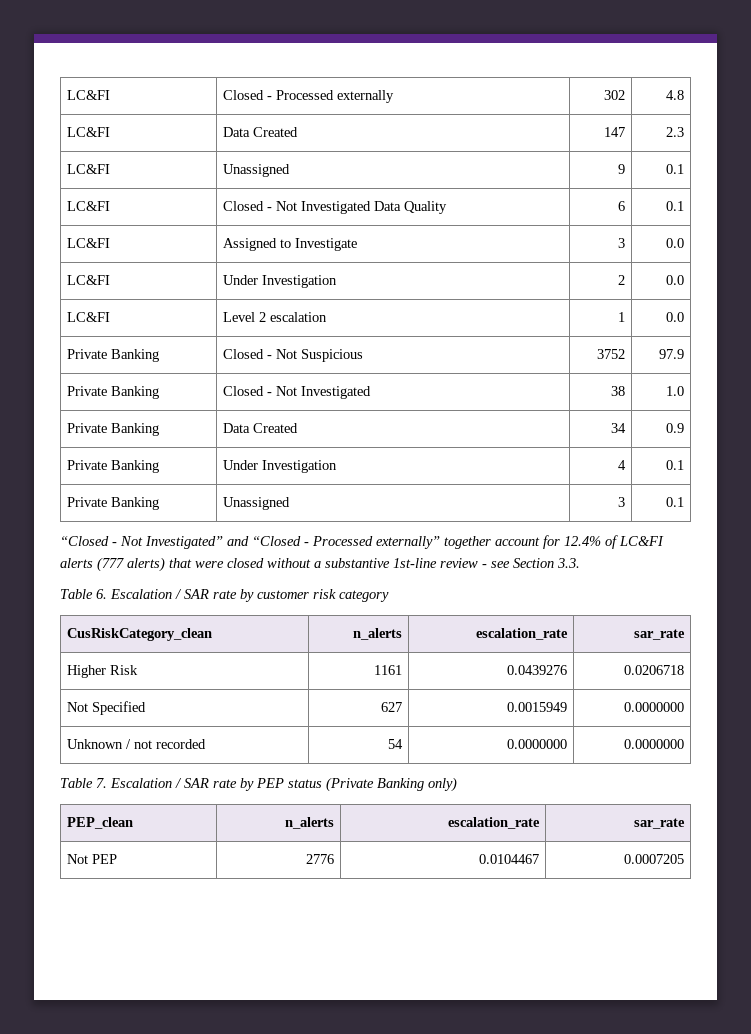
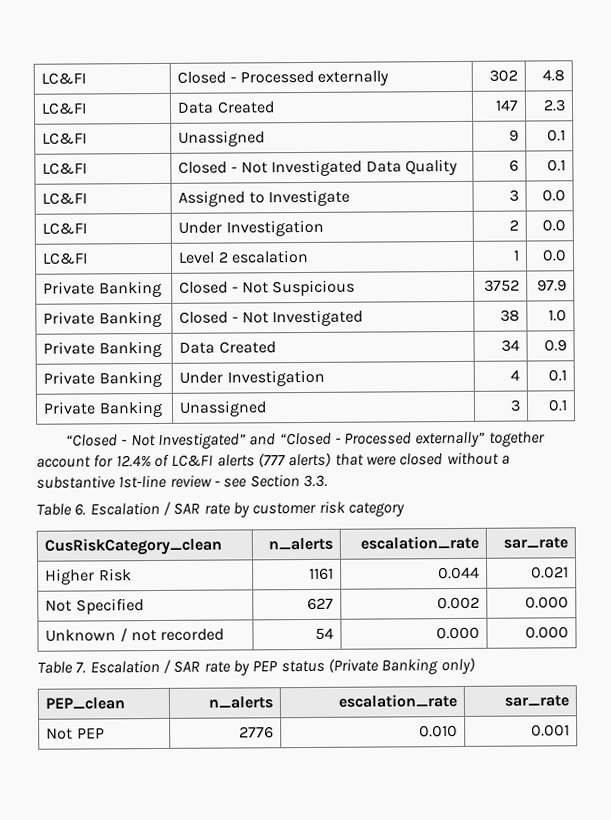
[506,665,567,675] [623,665,684,675] 0.0439276 | 0.0206718 -> [437,566,480,580] [530,566,569,579] 0.044 | 0.021
[506,702,567,712] [623,702,684,712] 0.0015949 | 0.0000000 -> [436,596,480,610] [524,596,569,609] 0.002 | 0.000
[506,739,567,749] [623,739,684,749] 0.0000000 | 0.0000000 -> [435,626,480,640] [524,626,569,639] 0.000 | 0.000
[478,854,539,864] [623,854,684,864] 0.0104467 | 0.0007205 -> [418,725,458,738] [530,724,570,737] 0.010 | 0.001

